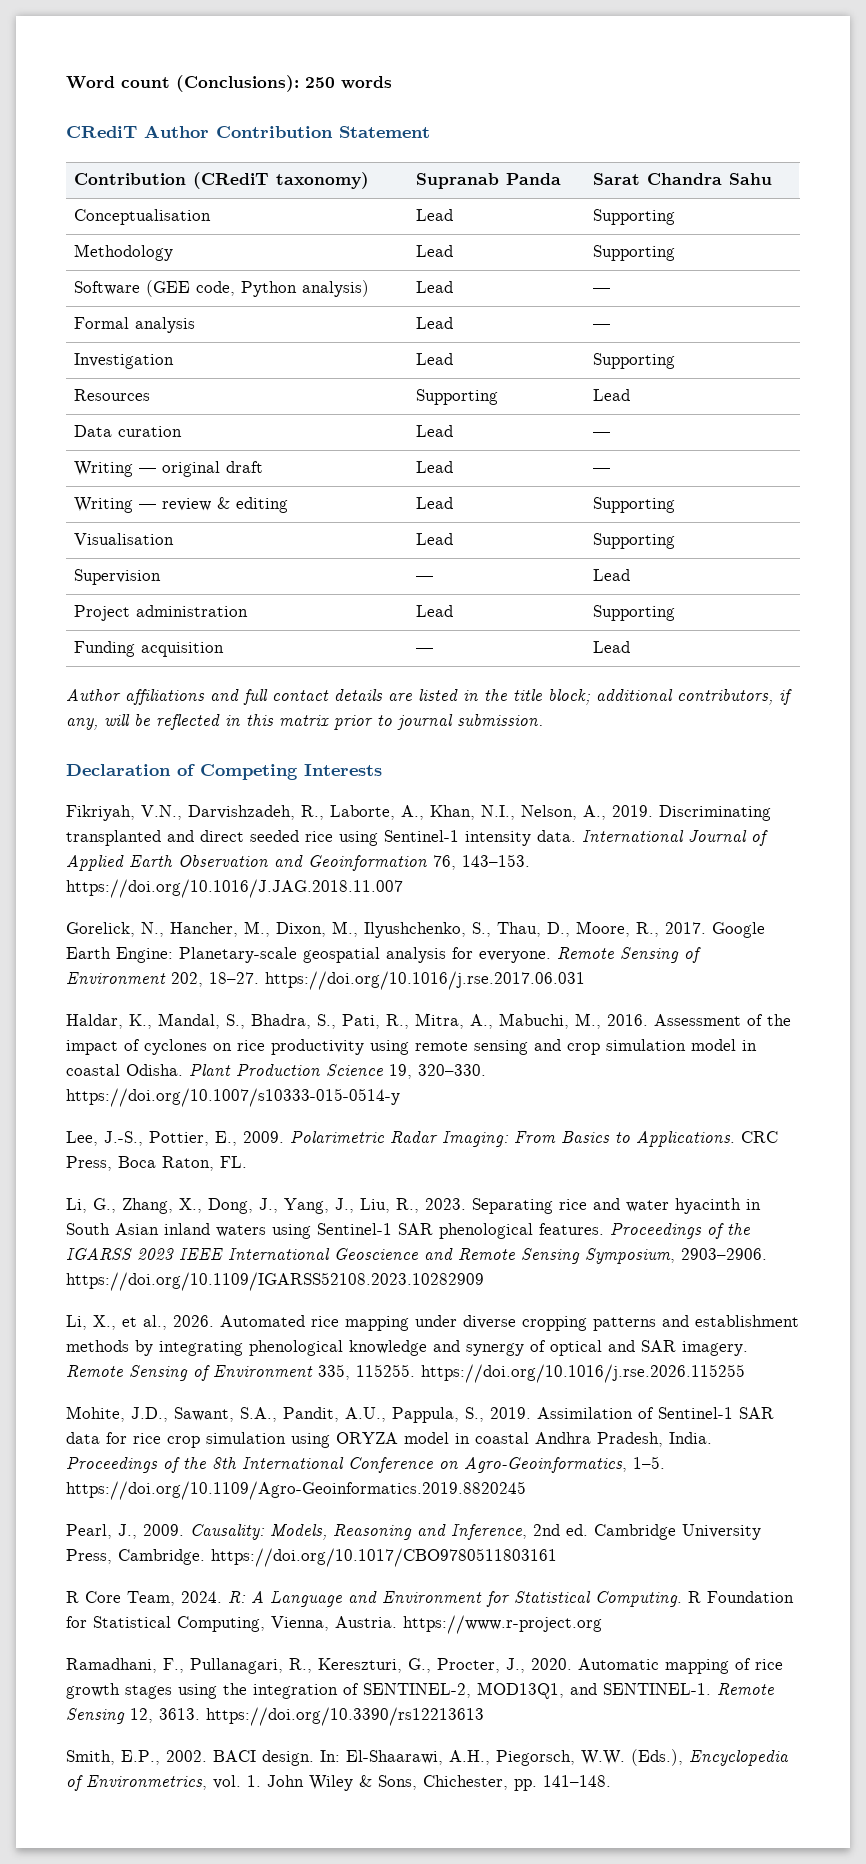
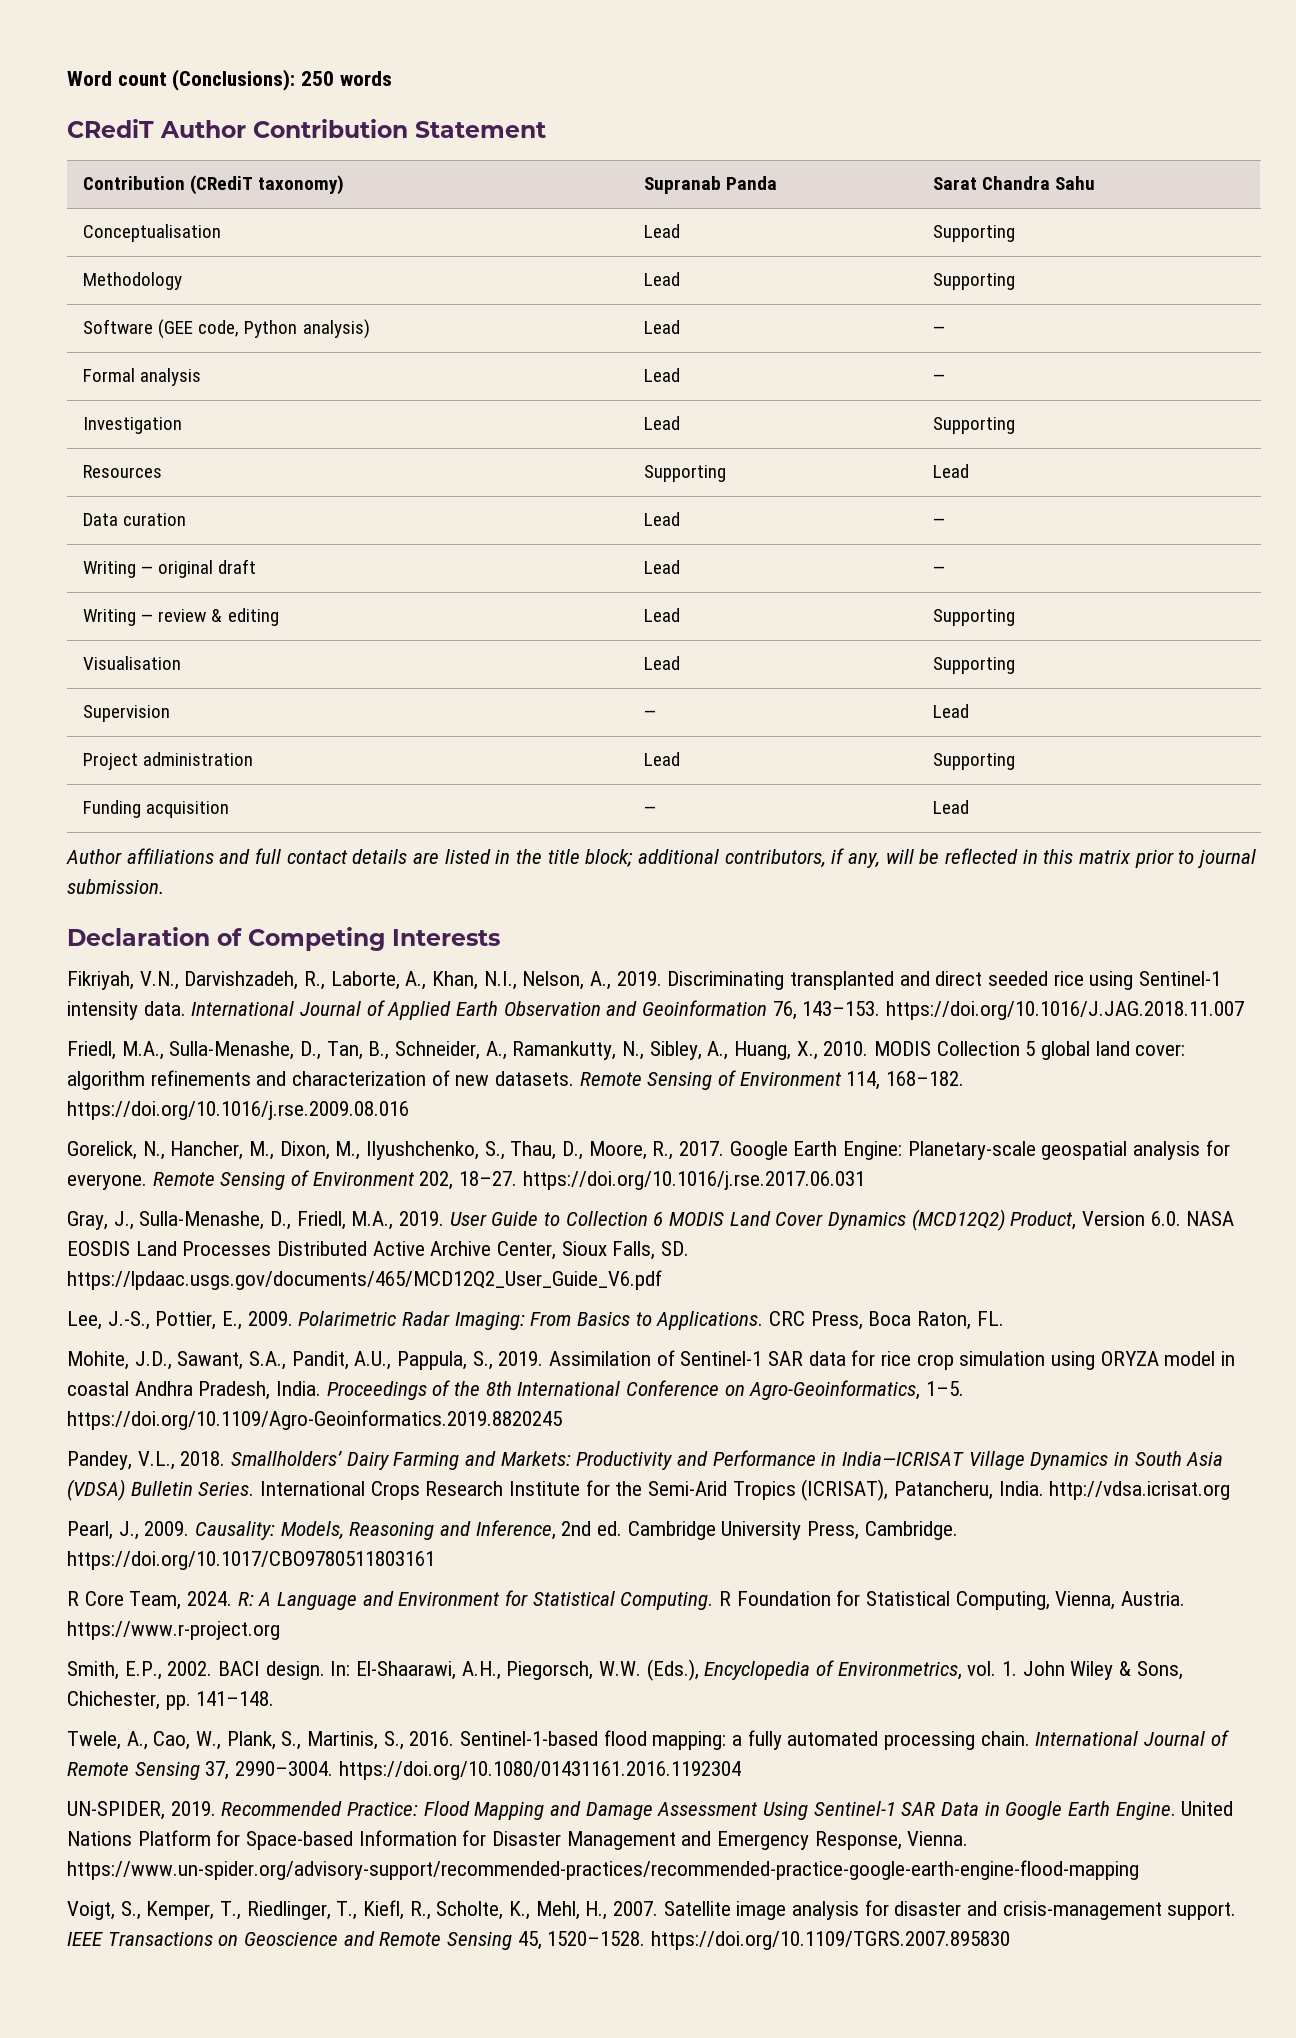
(403, 888) none -> [67,1041,1186,1060] [67,1070,965,1090] [67,1101,409,1120] // Friedl, M.A., Sulla-Menashe, D., Tan, B., Schneider, A., Ramankutty, N., Sibley, A., Huang, X., 2010. MODIS Collection 5 global land cover: algorithm refinements and characterization of new datasets. Remote Sensing of Environment 114, 168–182. https://doi.org/10.1016/j.rse.2009.08.016
[66,1013,791,1029] [66,1039,757,1055] [66,1064,486,1079] [66,1088,400,1107] Haldar, K., Mandal, S., Bhadra, S., Pati, R., Mitra, A., Mabuchi, M., 2016. Assessment of the impact of cyclones on rice productivity using remote sensing and crop simulation model in coastal Odisha. Plant Production Science 19, 320–330. https://doi.org/10.1007/s10333-015-0514-y -> [67,1209,1235,1231] [67,1241,690,1260] [67,1270,662,1290] Gray, J., Sulla-Menashe, D., Friedl, M.A., 2019. User Guide to Collection 6 MODIS Land Cover Dynamics (MCD12Q2) Product, Version 6.0. NASA EOSDIS Land Processes Distributed Active Archive Center, Sioux Falls, SD. https://lpdaac.usgs.gov/documents/465/MCD12Q2_User_Guide_V6.pdf
[66,1198,761,1214] [66,1223,750,1239] [66,1248,767,1264] [66,1272,484,1291] [66,1315,799,1331] [66,1340,748,1356] [66,1364,745,1383] // Li, G., Zhang, X., Dong, J., Yang, J., Liu, R., 2023. Separating rice and water hyacinth in South Asian inland waters using Sentinel-1 SAR phenological features. Proceedings of the IGARSS 2023 IEEE International Geoscience and Remote Sensing Symposium, 2903–2906. https://doi.org/10.1109/IGARSS52108.2023.10282909 // Li, X., et al., 2026. Automated rice mapping under diverse cropping patterns and establishment methods by integrating phenological knowledge and synergy of optical and SAR imagery. Remote Sensing of Environment 335, 115255. https://doi.org/10.1016/j.rse.2026.115255 -> (1004, 1318) none
(526, 1490) none -> [67,1450,1224,1470] [67,1479,1231,1501] // Pandey, V.L., 2018. Smallholders’ Dairy Farming and Markets: Productivity and Performance in India—ICRISAT Village Dynamics in South Asia (VDSA) Bulletin Series. International Crops Research Institute for the Semi-Arid Tropics (ICRISAT), Patancheru, India. http://vdsa.icrisat.org
[66,1658,783,1674] [66,1682,774,1699] [66,1707,484,1726] // Ramadhani, F., Pullanagari, R., Kereszturi, G., Procter, J., 2020. Automatic mapping of rice growth stages using the integration of SENTINEL-2, MOD13Q1, and SENTINEL-1. Remote Sensing 12, 3613. https://doi.org/10.3390/rs12213613 -> (280, 1630) none
(611, 1781) none -> [67,1730,1229,1750] [67,1761,741,1780] [67,1801,1234,1820] [67,1830,969,1850] [67,1860,1139,1880] [67,1900,1237,1920] [67,1931,1011,1950] // Twele, A., Cao, W., Plank, S., Martinis, S., 2016. Sentinel-1-based flood mapping: a fully automated processing chain. International Journal of Remote Sensing 37, 2990–3004. https://doi.org/10.1080/01431161.2016.1192304 // UN-SPIDER, 2019. Recommended Practice: Flood Mapping and Damage Assessment Using Sentinel-1 SAR Data in Google Earth Engine. United Nations Platform for Space-based Information for Disaster Management and Emergency Response, Vienna. https://www.un-spider.org/advisory-support/recommended-practices/recommended-practice-google-earth-engine-flood-mapping // Voigt, S., Kemper, T., Riedlinger, T., Kiefl, R., Scholte, K., Mehl, H., 2007. Satellite image analysis for disaster and crisis-management support. IEEE Transactions on Geoscience and Remote Sensing 45, 1520–1528. https://doi.org/10.1109/TGRS.2007.895830

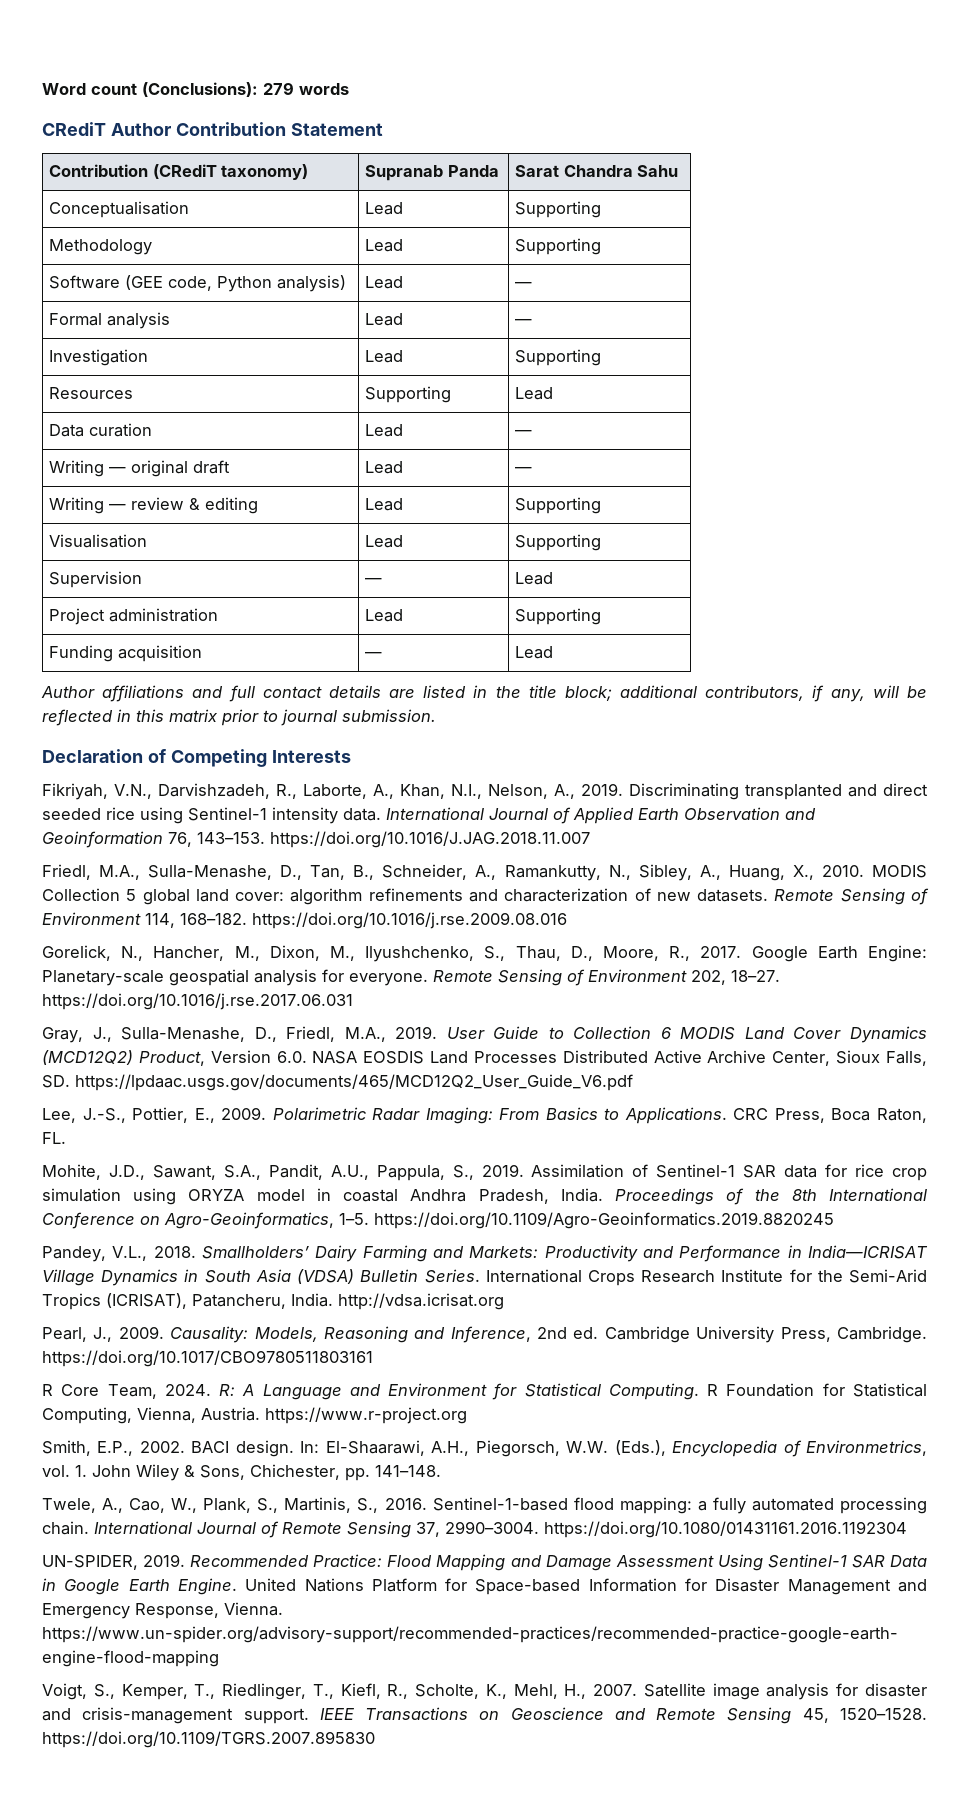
[301,71,335,86] 250 -> [263,82,294,95] 279

